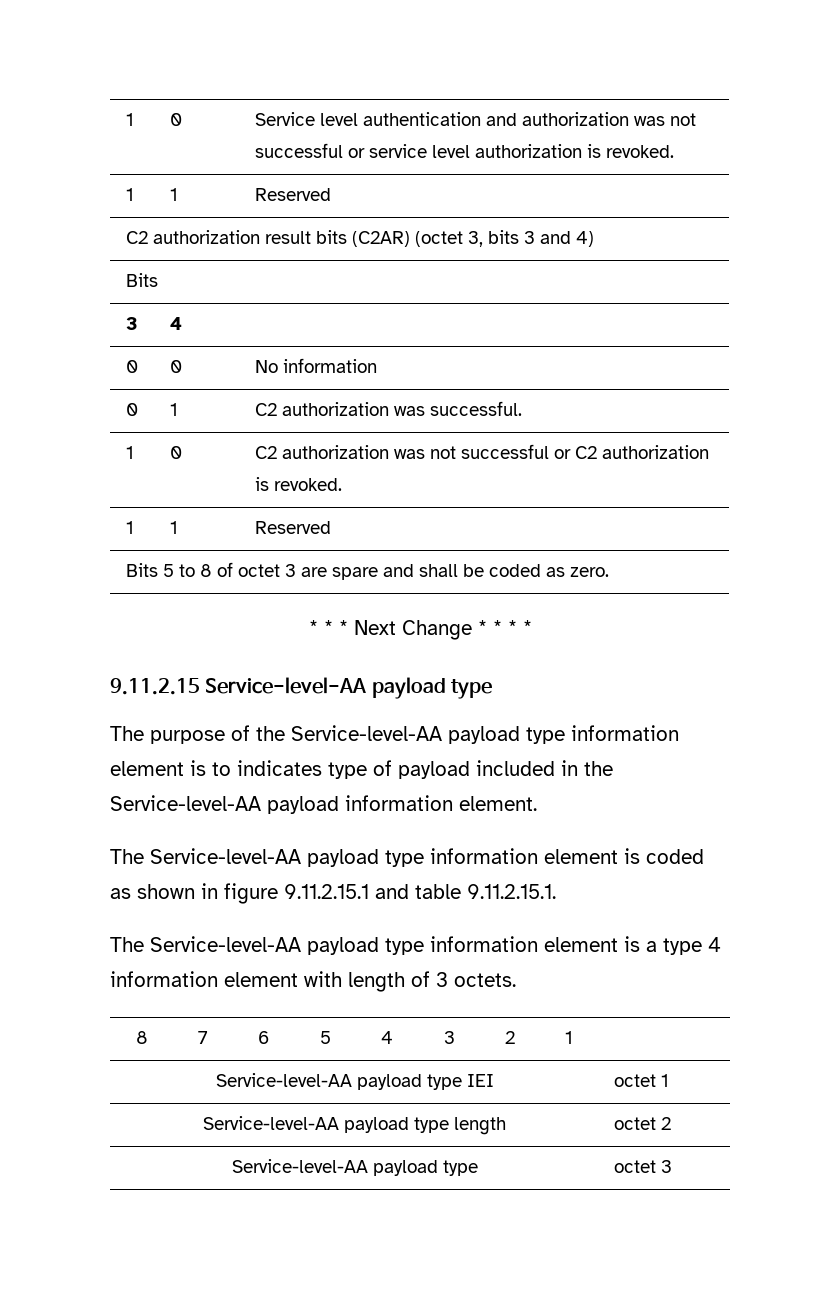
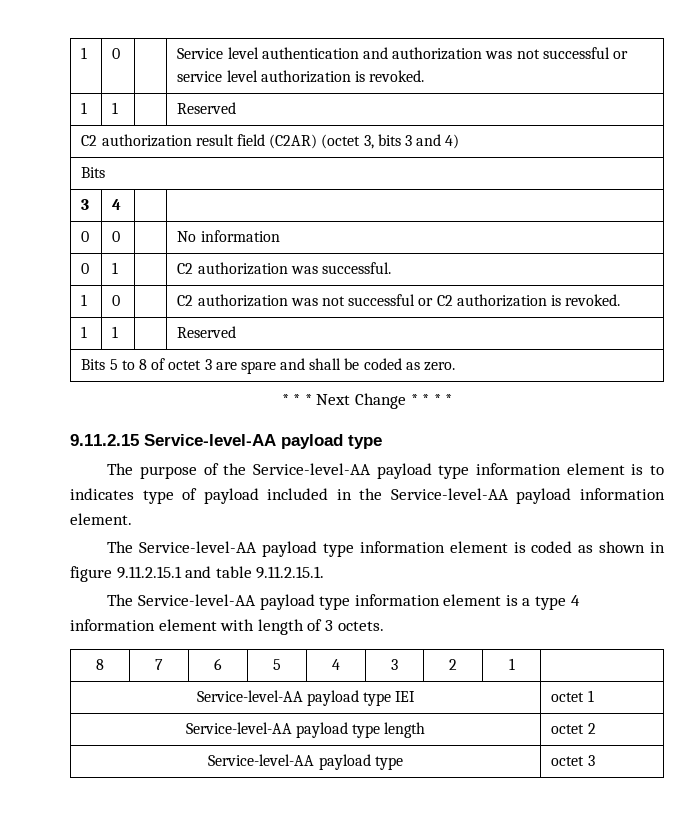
[315,230,347,244] bits -> [236,134,265,146] field

